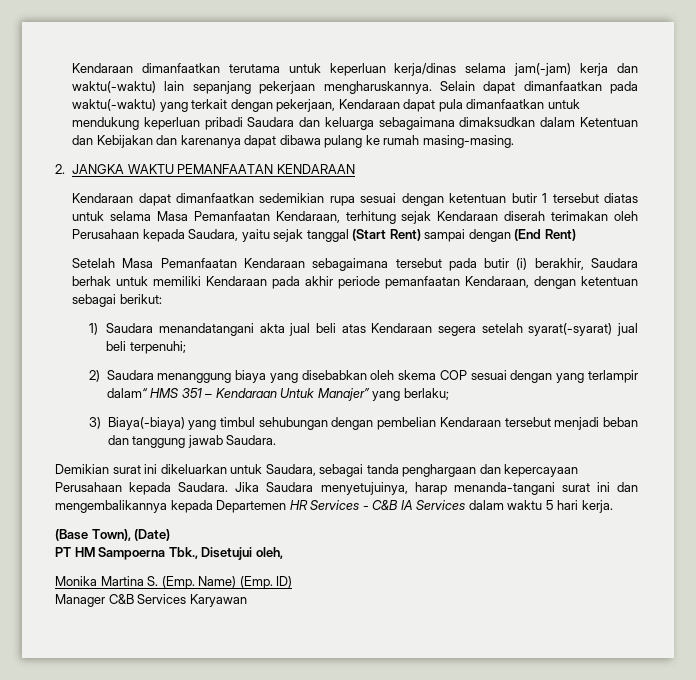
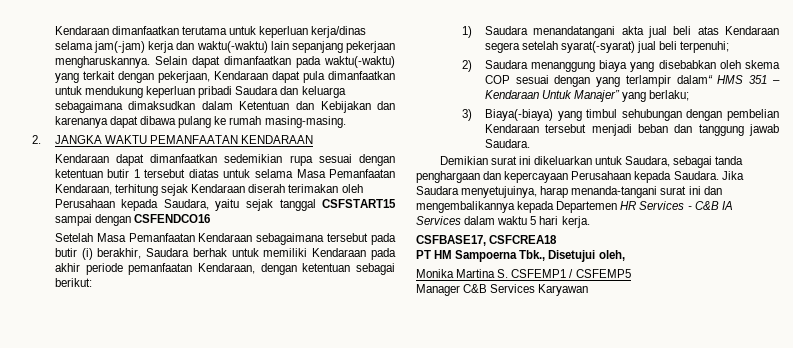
[352,229,576,242] (Start Rent) sampai dengan (End Rent) -> [321,199,396,208] [54,214,211,226] CSFSTART15 sampai dengan CSFENDCO16
[55,529,171,541] (Base Town), (Date) -> [416,235,558,246] CSFBASE17, CSFCREA18
[161,576,293,589] (Emp. Name) (Emp. ID) -> [511,269,631,278] CSFEMP1 / CSFEMP5

